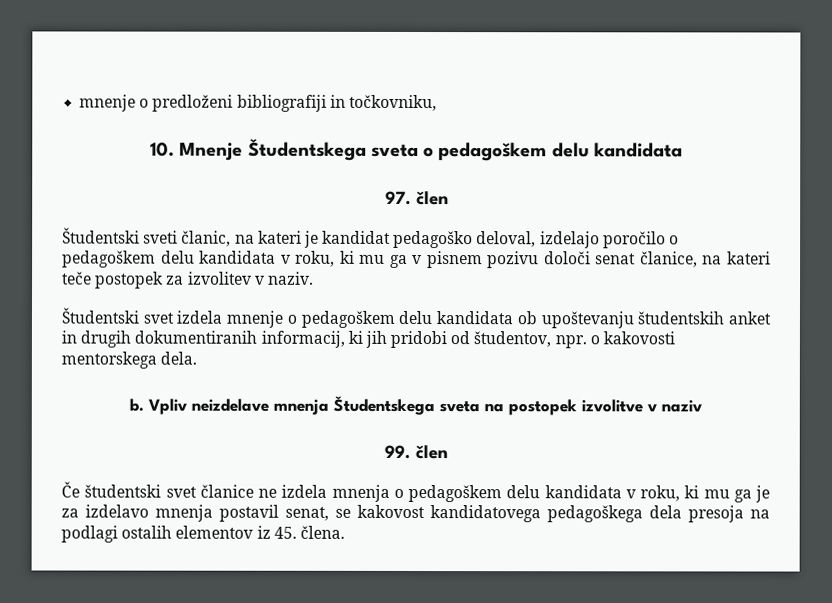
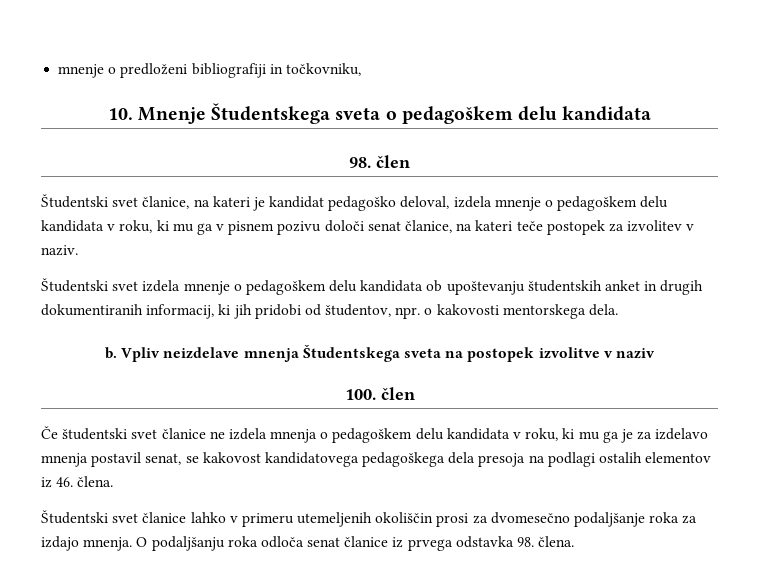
[384,190,412,205] 97. -> [349,157,371,168] 98.
[143,230,232,247] sveti članic, -> [112,196,190,209] svet članice,
[539,231,666,249] izdelajo poročilo -> [453,196,541,211] izdela mnenje
[383,444,411,459] 99. -> [344,389,376,400] 100.
[273,525,345,539] 45. člena. -> [56,476,114,487] [41,510,698,527] [41,536,575,551] 46. člena. // Študentski svet članice lahko v primeru utemeljenih okoliščin prosi za dvomesečno podaljšanje roka za izdajo mnenja. O podaljšanju roka odloča senat članice iz prvega odstavka 98. člena.

